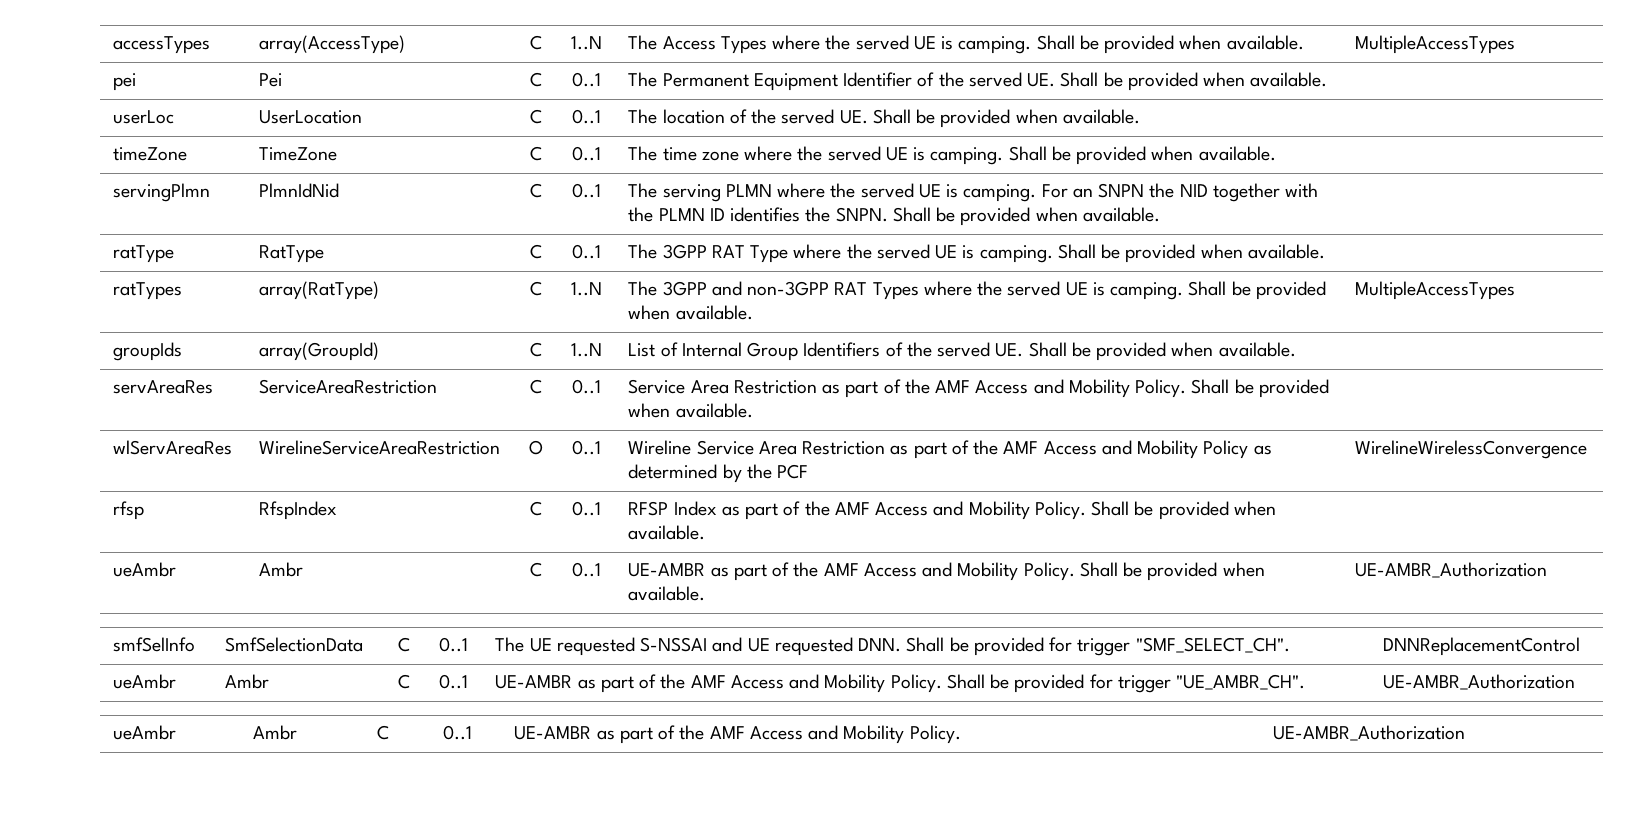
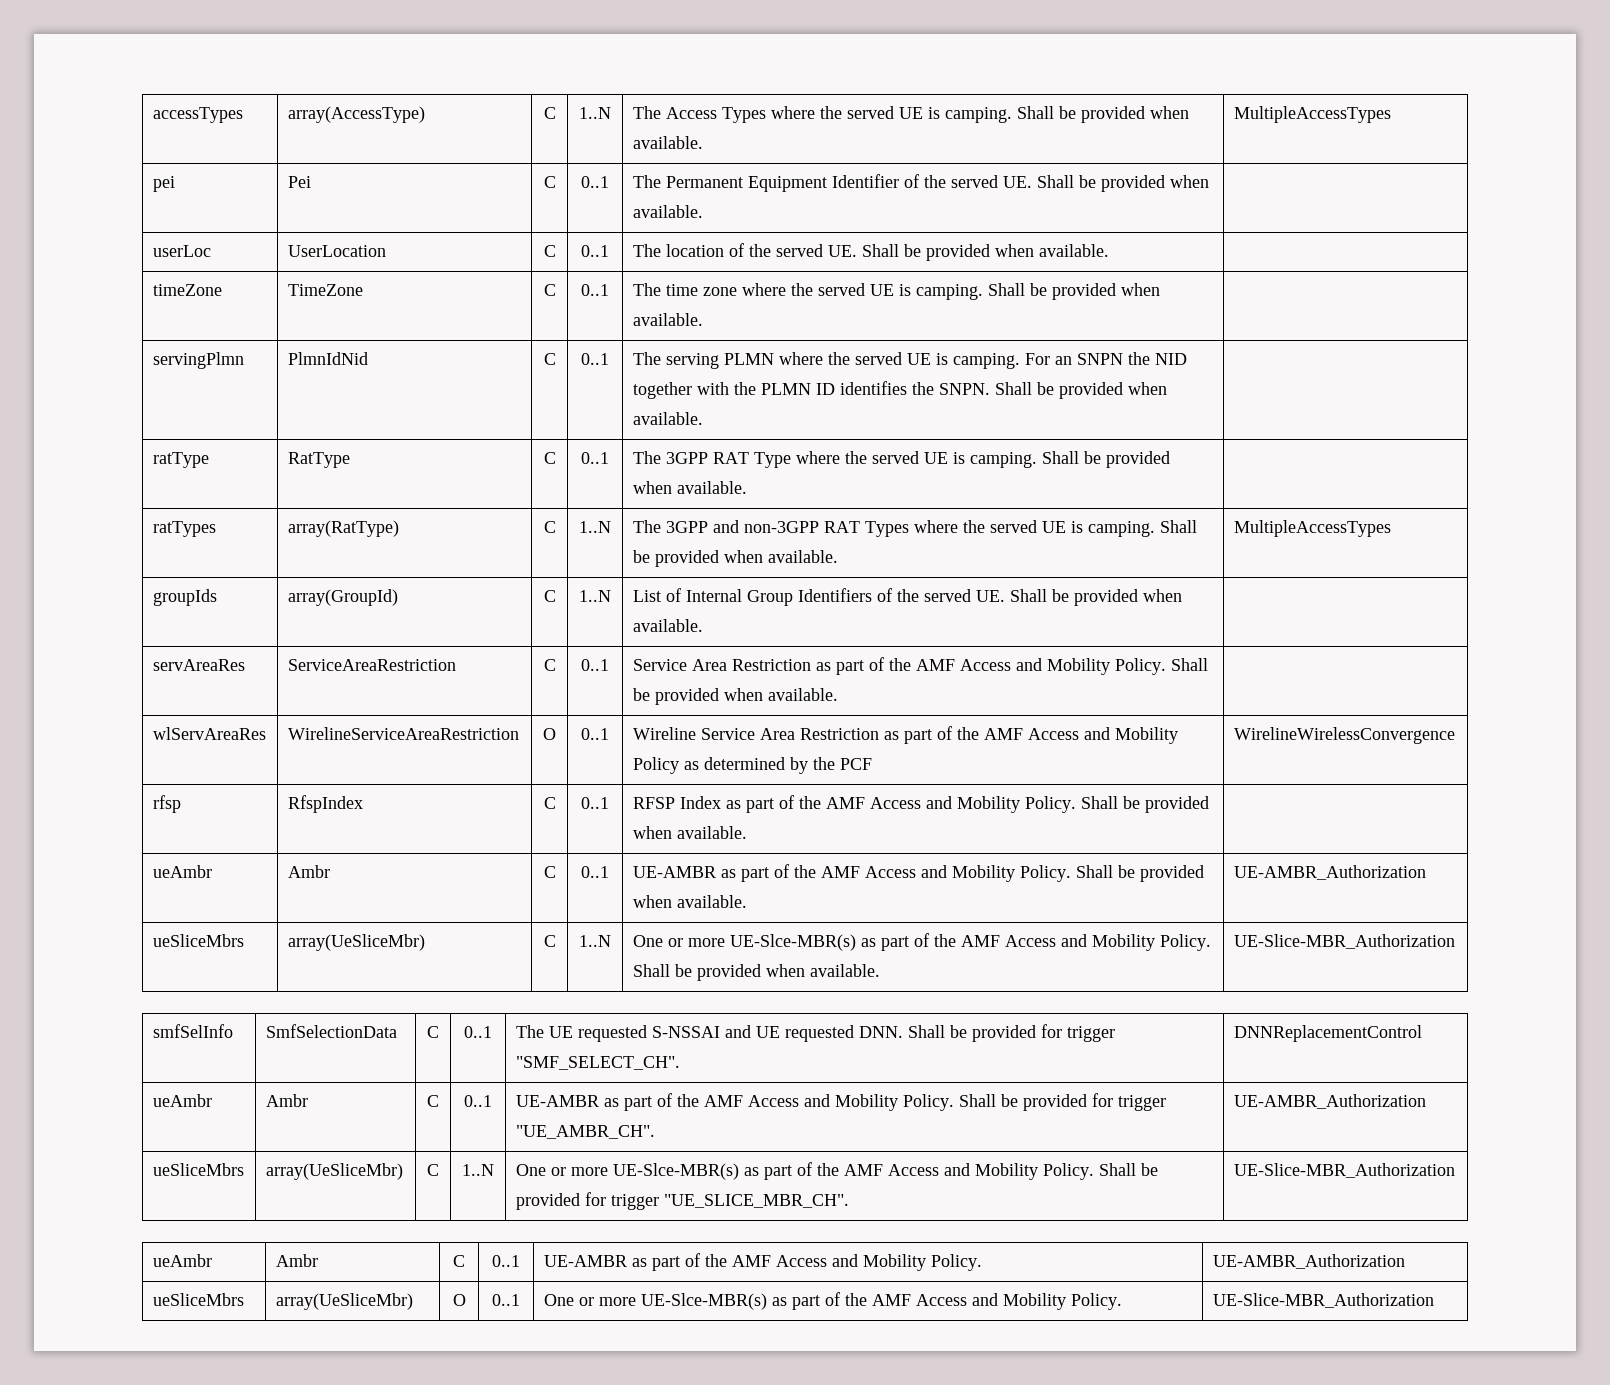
(1548, 570) none -> [152,934,244,947] [287,934,425,951] [543,935,556,947] [579,935,611,947] [632,933,1211,951] [632,964,880,981] [1233,934,1455,949] // ueSliceMbrs | array(UeSliceMbr) | C | 1..N | One or more UE-Slce-MBR(s) as part of the AMF Access and Mobility Policy. Shall be provided when available. | UE-Slice-MBR_Authorization
(1576, 682) none -> [152,1163,244,1176] [265,1163,403,1180] [427,1164,439,1176] [462,1164,494,1176] [515,1162,1158,1180] [515,1192,849,1210] [1233,1163,1455,1178] // ueSliceMbrs | array(UeSliceMbr) | C | 1..N | One or more UE-Slce-MBR(s) as part of the AMF Access and Mobility Policy. Shall be provided for trigger "UE_SLICE_MBR_CH". | UE-Slice-MBR_Authorization
(1466, 733) none -> [152,1293,244,1306] [275,1293,413,1310] [452,1294,466,1306] [492,1294,520,1306] [543,1292,1122,1310] [1212,1293,1434,1308] // ueSliceMbrs | array(UeSliceMbr) | O | 0..1 | One or more UE-Slce-MBR(s) as part of the AMF Access and Mobility Policy. | UE-Slice-MBR_Authorization

